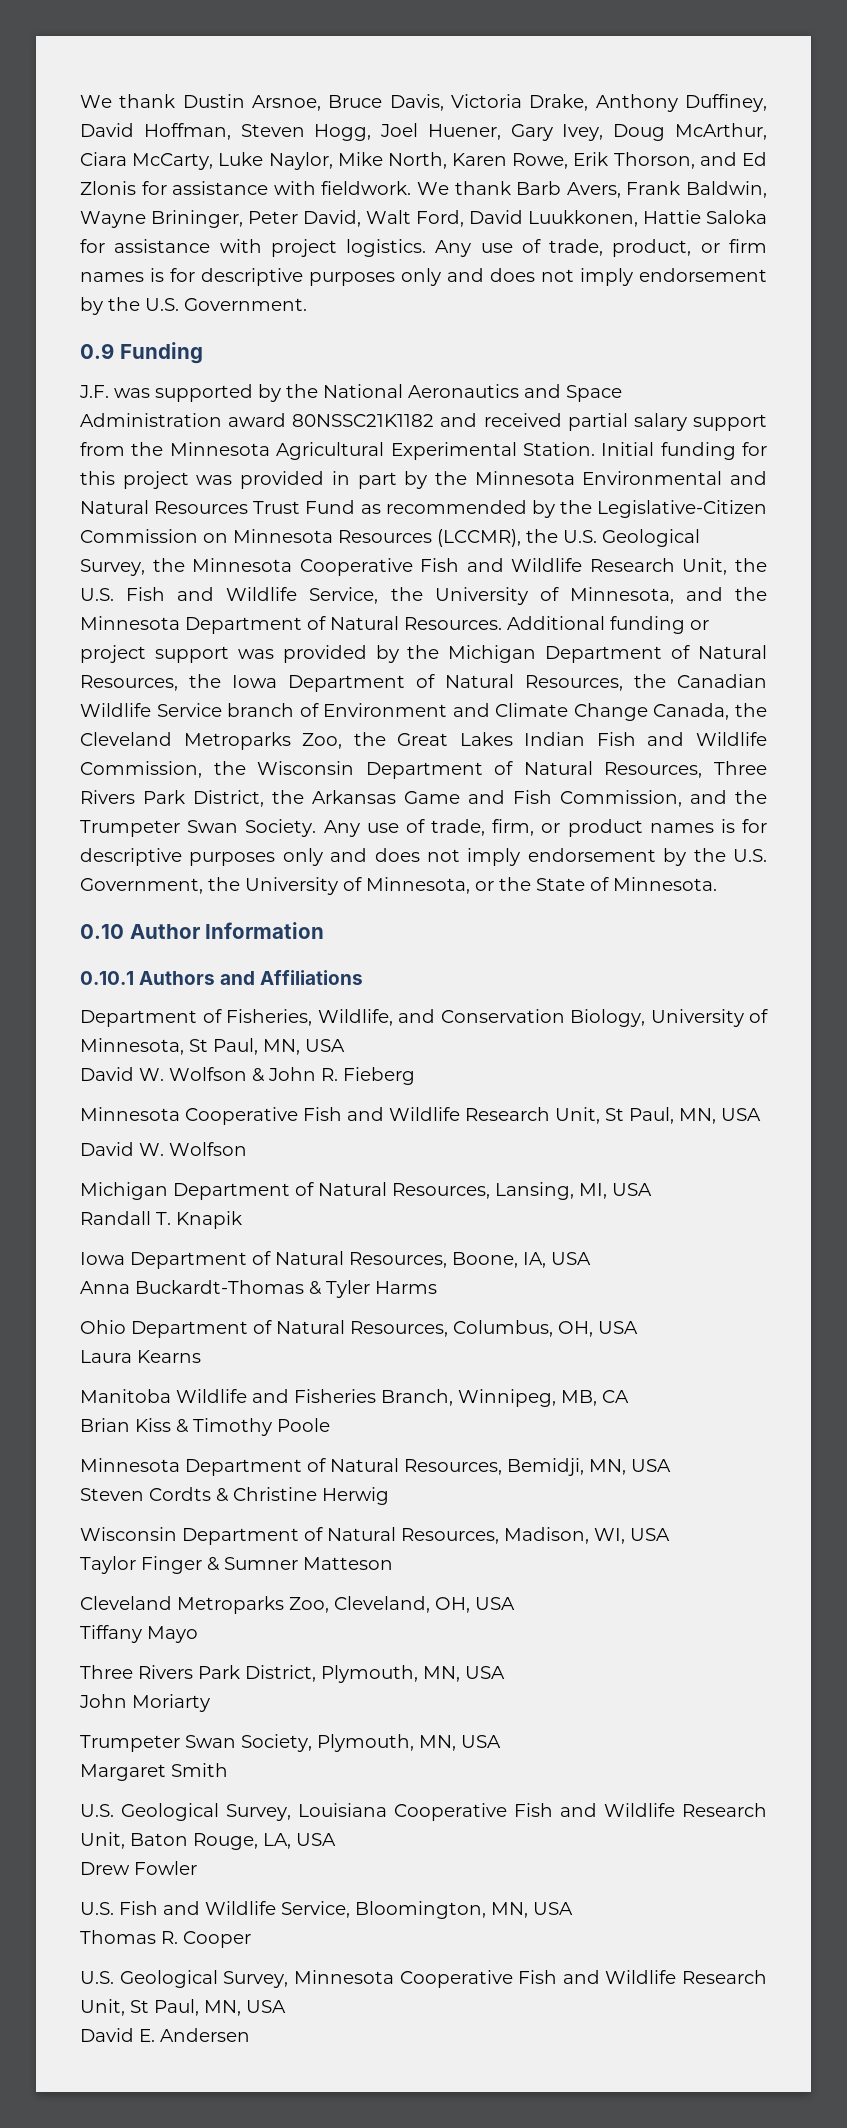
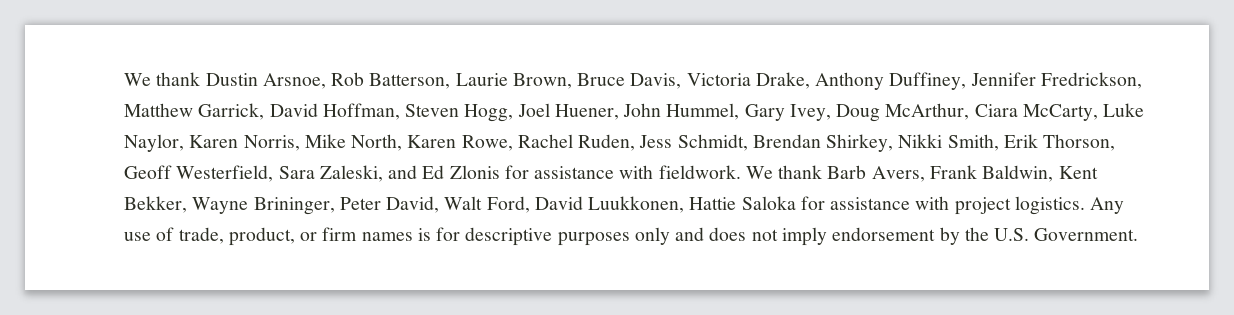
(321, 103) none -> [331,72,572,89] Rob Batterson, Laurie Brown,
(767, 103) none -> [970,72,1142,89] [124,103,265,120] Jennifer Fredrickson, Matthew Garrick,
(501, 132) none -> [623,103,740,120] John Hummel,
(333, 161) none -> [189,135,300,151] Karen Norris,
[573,152,695,169] Erik Thorson, -> [517,134,1116,152] [124,165,383,182] Rachel Ruden, Jess Schmidt, Brendan Shirkey, Nikki Smith, Erik Thorson, Geoff Westerfield, Sara Zaleski,
(768, 189) none -> [1058,166,1098,179] [124,196,187,213] Kent Bekker,
[80,342,203,364] [79,384,622,402] [80,413,767,431] [80,442,767,460] [80,471,767,489] [80,500,767,518] [80,529,700,547] [80,558,767,576] [80,587,768,605] [80,616,709,634] [80,645,768,663] [80,674,767,692] [80,703,767,721] [80,732,767,750] [80,761,767,779] [80,790,767,807] [80,819,767,837] [80,848,767,866] [80,877,717,895] [80,922,325,939] [80,970,364,985] [80,1009,768,1027] [80,1038,345,1055] [80,1067,415,1085] [80,1107,761,1125] [80,1142,247,1156] [80,1182,652,1200] [80,1211,242,1229] [80,1251,591,1269] [80,1280,437,1298] [80,1320,638,1338] [80,1350,201,1363] [80,1389,629,1407] [80,1418,330,1436] [80,1458,671,1476] [80,1487,389,1505] [80,1527,670,1545] [80,1556,393,1574] [80,1596,515,1614] [80,1625,198,1643] [80,1665,505,1683] [79,1694,210,1712] [80,1734,501,1752] [80,1763,228,1781] [80,1803,767,1821] [80,1832,336,1850] [80,1861,197,1875] [80,1901,573,1919] [80,1930,251,1948] [80,1970,767,1988] [80,1999,286,2016] [80,2028,250,2042] // 0.9 Funding // J.F. was supported by the National Aeronautics and Space Administration award 80NSSC21K1182 and received partial salary support from the Minnesota Agricultural Experimental Station. Initial funding for this project was provided in part by the Minnesota Environmental and Natural Resources Trust Fund as recommended by the Legislative-Citizen Commission on Minnesota Resources (LCCMR), the U.S. Geological Survey, the Minnesota Cooperative Fish and Wildlife Research Unit, the U.S. Fish and Wildlife Service, the University of Minnesota, and the Minnesota Department of Natural Resources. Additional funding or project support was provided by the Michigan Department of Natural Resources, the Iowa Department of Natural Resources, the Canadian Wildlife Service branch of Environment and Climate Change Canada, the Cleveland Metroparks Zoo, the Great Lakes Indian Fish and Wildlife Commission, the Wisconsin Department of Natural Resources, Three Rivers Park District, the Arkansas Game and Fish Commission, and the Trumpeter Swan Society. Any use of trade, firm, or product names is for descriptive purposes only and does not imply endorsement by the U.S. Government, the University of Minnesota, or the State of Minnesota. // 0.10 Author Information // 0.10.1 Authors and Affiliations // Department of Fisheries, Wildlife, and Conservation Biology, University of Minnesota, St Paul, MN, USA // David W. Wolfson & John R. Fieberg // Minnesota Cooperative Fish and Wildlife Research Unit, St Paul, MN, USA // David W. Wolfson // Michigan Department of Natural Resources, Lansing, MI, USA // Randall T. Knapik // Iowa Department of Natural Resources, Boone, IA, USA // Anna Buckardt-Thomas & Tyler Harms // Ohio Department of Natural Resources, Columbus, OH, USA // Laura Kearns // Manitoba Wildlife and Fisheries Branch, Winnipeg, MB, CA // Brian Kiss & Timothy Poole // Minnesota Department of Natural Resources, Bemidji, MN, USA // Steven Cordts & Christine Herwig // Wisconsin Department of Natural Resources, Madison, WI, USA // Taylor Finger & Sumner Matteson // Cleveland Metroparks Zoo, Cleveland, OH, USA // Tiffany Mayo // Three Rivers Park District, Plymouth, MN, USA // John Moriarty // Trumpeter Swan Society, Plymouth, MN, USA // Margaret Smith // U.S. Geological Survey, Louisiana Cooperative Fish and Wildlife Research Unit, Baton Rouge, LA, USA // Drew Fowler // U.S. Fish and Wildlife Service, Bloomington, MN, USA // Thomas R. Cooper // U.S. Geological Survey, Minnesota Cooperative Fish and Wildlife Research Unit, St Paul, MN, USA // David E. Andersen -> (1139, 234) none

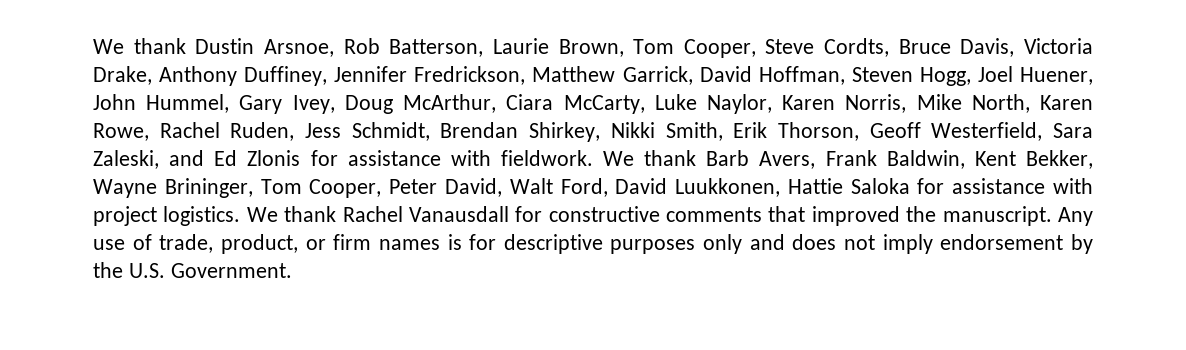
(572, 81) none -> [633,38,890,58] Tom Cooper, Steve Cordts,
(335, 206) none -> [260,179,382,198] Tom Cooper,
(1085, 205) none -> [246,206,1052,226] We thank Rachel Vanausdall for constructive comments that improved the manuscript.

